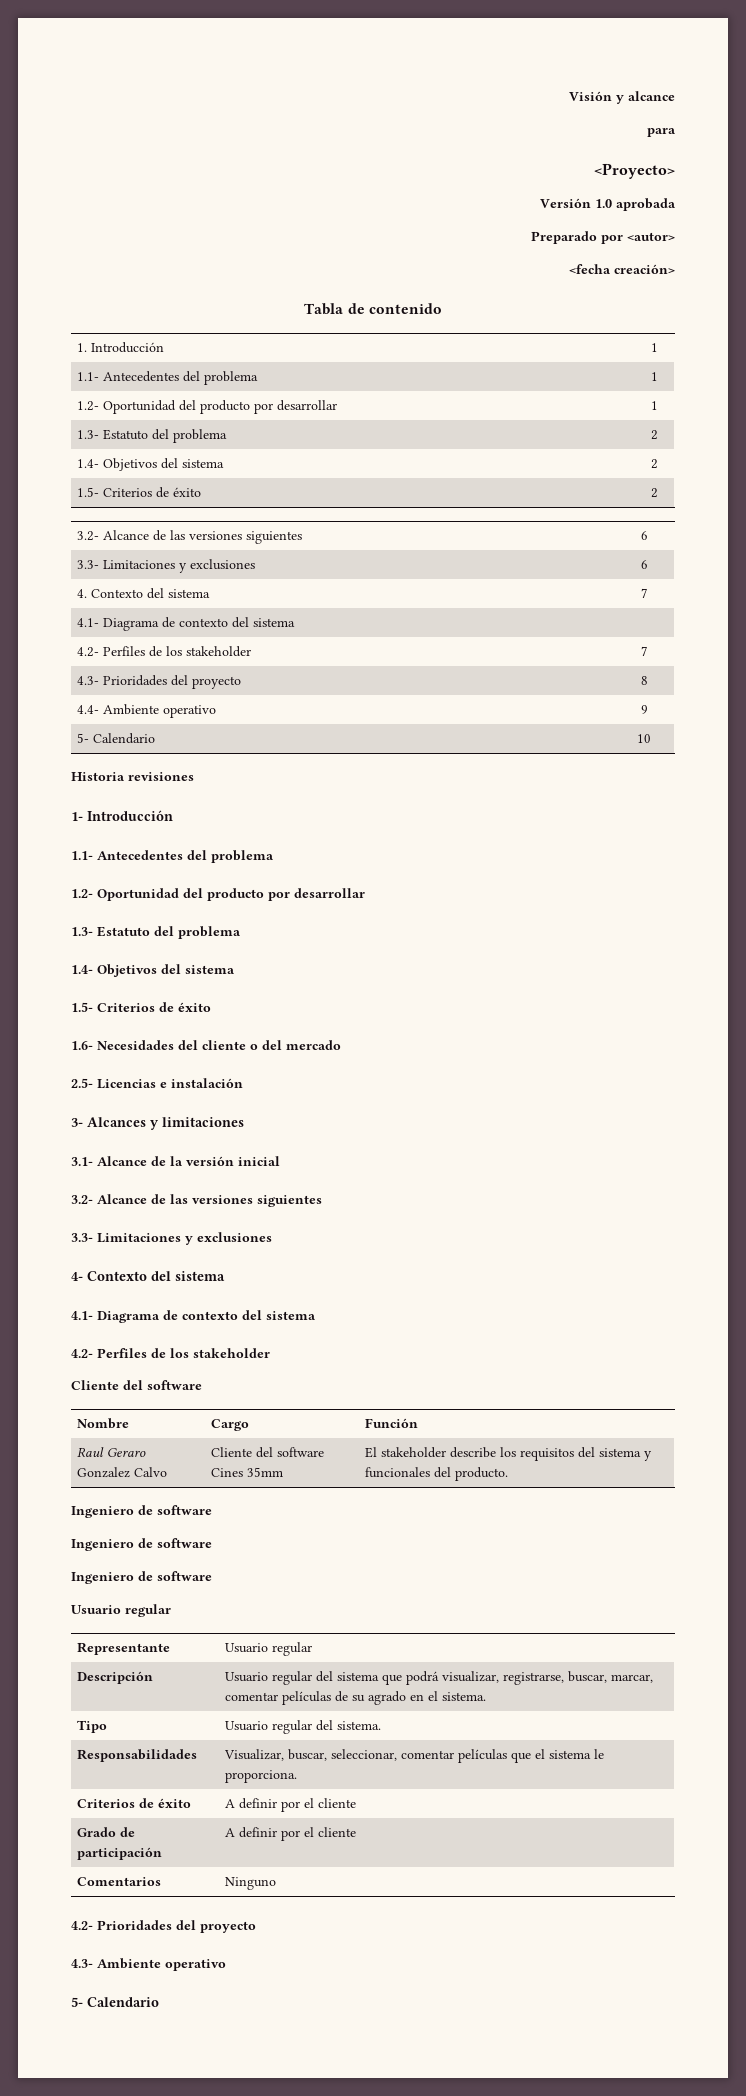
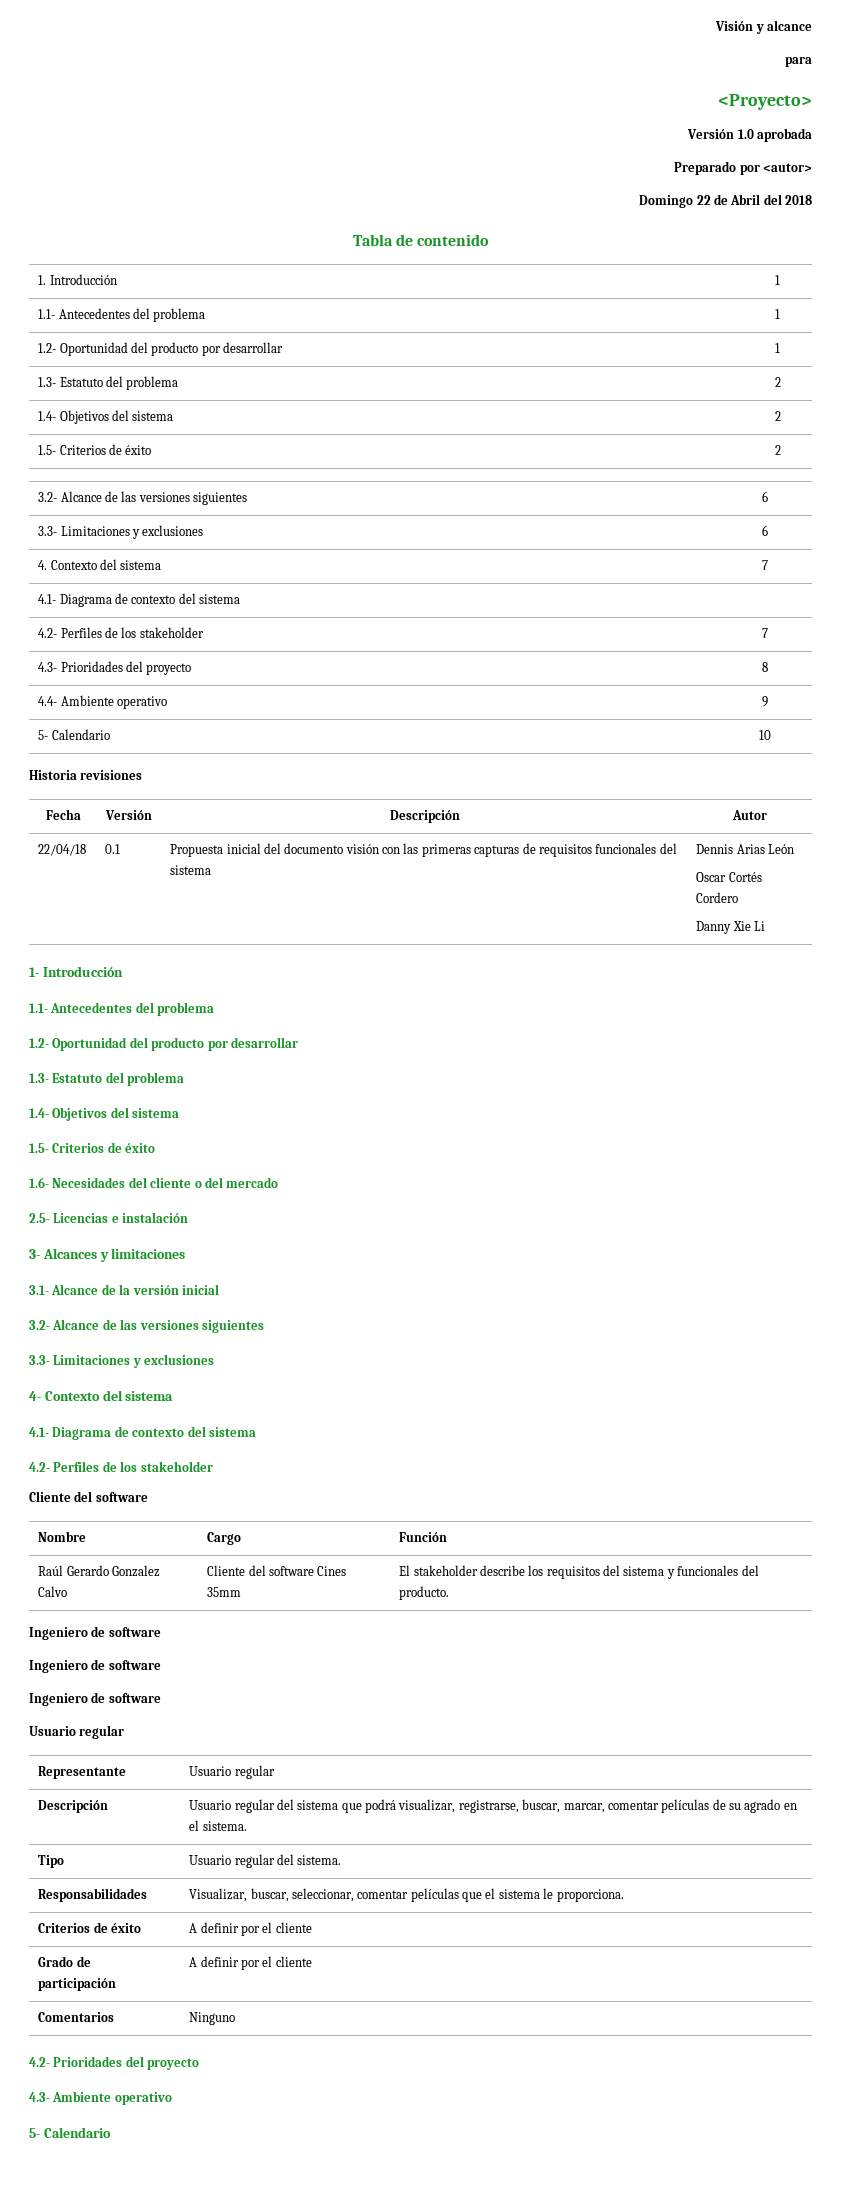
[569,264,675,274] <fecha creación> -> [639,194,812,208] Domingo 22 de Abril del 2018
(194, 776) none -> [45,809,81,820] [105,810,152,820] [389,810,460,823] [731,810,767,820] [38,844,87,856] [105,844,121,854] [170,843,677,857] [170,865,212,875] [696,844,794,854] [696,872,762,882] [696,892,739,903] [696,921,765,934] // Fecha | Versión | Descripción | Autor // 22/04/18 | 0.1 | Propuesta inicial del documento visión con las primeras capturas de requisitos funcionales del sistema | Dennis Arias León // Oscar Cortés Cordero // Danny Xie Li
[77,1447,147,1457] Raul Geraro -> [38,1565,109,1576] Raúl Gerardo

